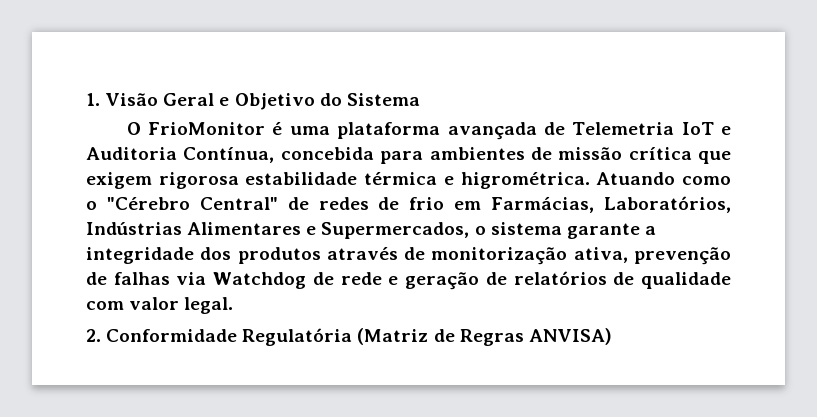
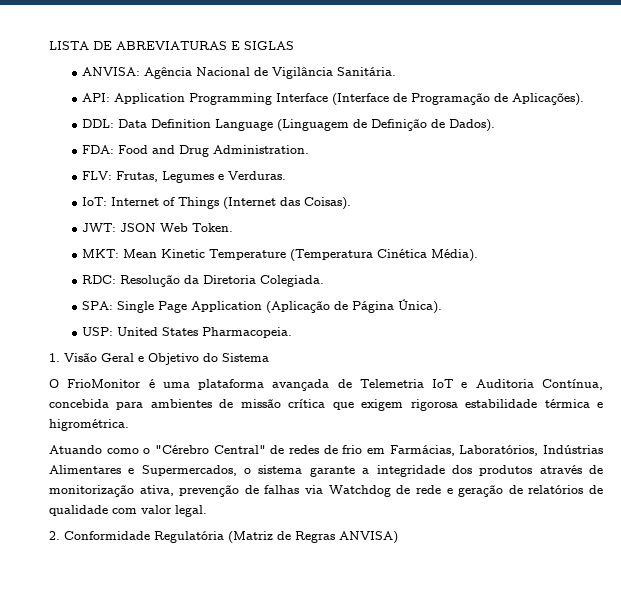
(86, 99) none -> [49,41,294,50] [82,67,397,79] [82,92,585,106] [82,118,496,132] [82,145,310,157] [82,171,287,183] [82,197,352,210] [82,223,234,233] [82,249,479,262] [82,274,325,287] [82,299,443,314] [82,327,293,338] LISTA DE ABREVIATURAS E SIGLAS // ANVISA: Agência Nacional de Vigilância Sanitária. // API: Application Programming Interface (Interface de Programação de Aplicações). // DDL: Data Definition Language (Linguagem de Definição de Dados). // FDA: Food and Drug Administration. // FLV: Frutas, Legumes e Verduras. // IoT: Internet of Things (Internet das Coisas). // JWT: JSON Web Token. // MKT: Mean Kinetic Temperature (Temperatura Cinética Média). // RDC: Resolução da Diretoria Colegiada. // SPA: Single Page Application (Aplicação de Página Única). // USP: United States Pharmacopeia. //
(590, 180) none -> (129, 425) //

